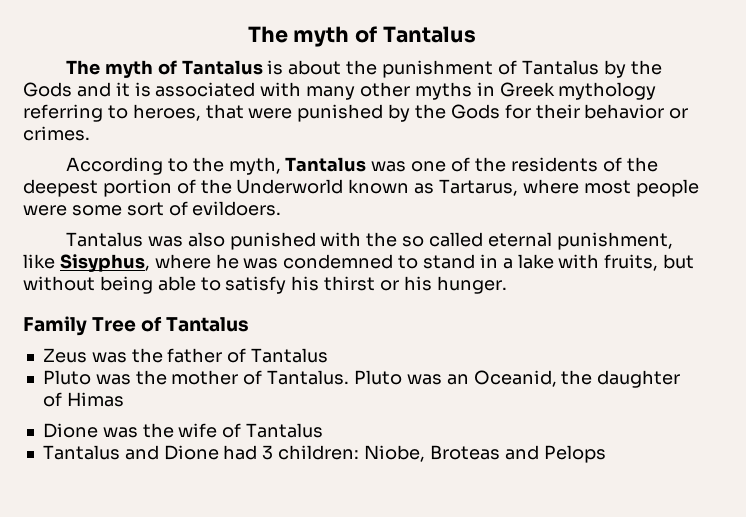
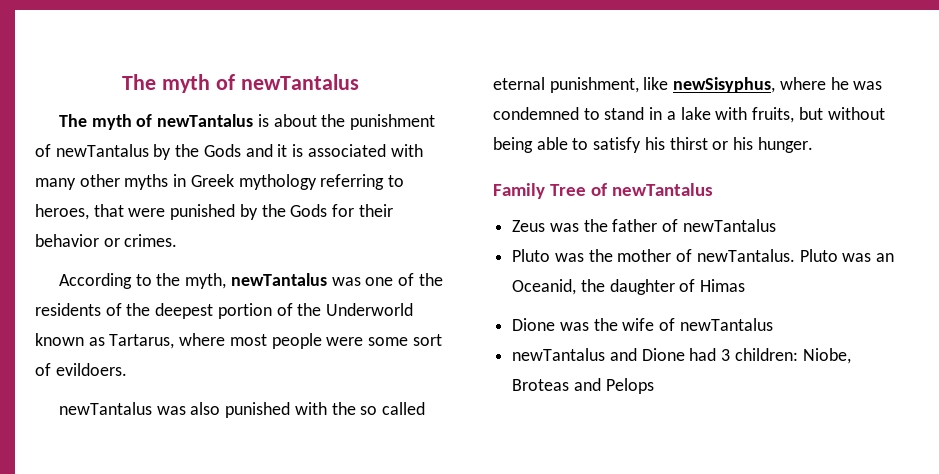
[247,26,476,47] [66,60,263,78] The myth of Tantalus // The myth of Tantalus -> [122,74,359,93] [58,114,254,130] The myth of newTantalus // The myth of newTantalus
[521,60,599,75] Tantalus -> [55,144,149,157] newTantalus
[285,157,367,172] Tantalus -> [230,273,327,286] newTantalus
[66,232,144,247] Tantalus -> [58,402,152,415] newTantalus
[59,254,150,272] Sisyphus, -> [673,77,776,93] newSisyphus,
[166,317,250,332] Tantalus -> [612,183,714,196] newTantalus
[251,348,329,363] Tantalus -> [682,219,776,232] newTantalus
[267,370,350,385] Tantalus. -> [696,249,795,262] newTantalus.
[246,423,324,438] [42,445,120,460] Tantalus // Tantalus -> [679,318,773,331] [512,348,606,361] newTantalus // newTantalus

